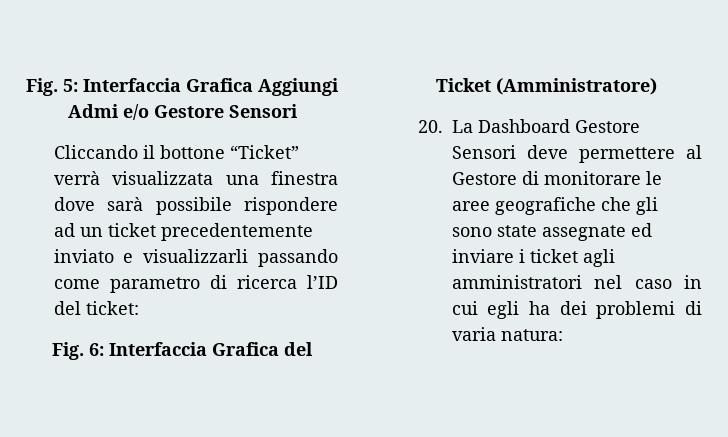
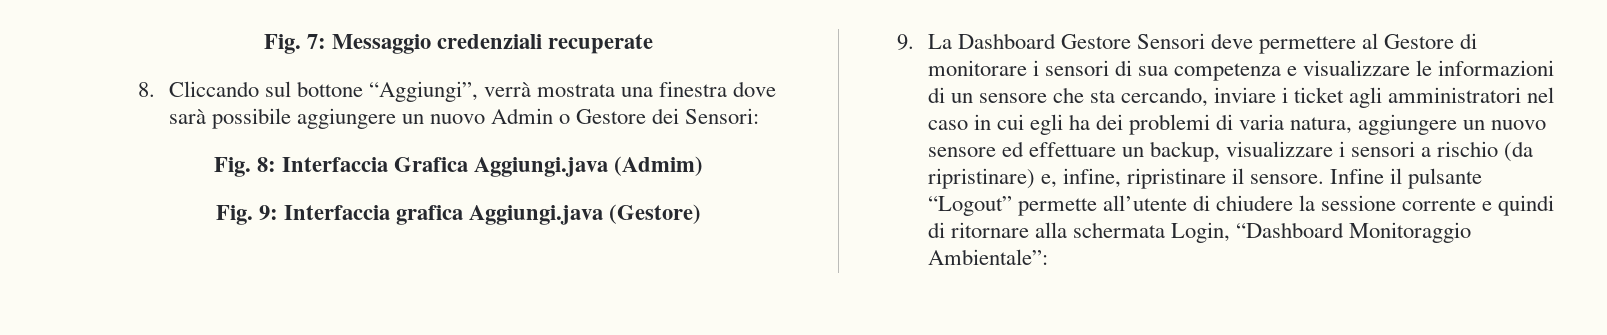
[26,78,339,96] [67,104,298,120] [53,145,299,159] [53,171,214,185] Fig. 5: Interfaccia Grafica Aggiungi Admi e/o Gestore Sensori // Cliccando il bottone “Ticket” verrà visualizzata -> [263,34,654,54] [138,81,615,102] Fig. 7: Messaggio credenziali recuperate // 8. Cliccando sul bottone “Aggiungi”, verrà mostrata
[244,197,338,215] [53,223,313,241] [53,249,338,267] [53,275,338,293] [53,301,139,315] [52,342,313,360] [435,78,657,95] [417,120,443,133] rispondere ad un ticket precedentemente inviato e visualizzarli passando come parametro di ricerca l’ID del ticket: // Fig. 6: Interfaccia Grafica del Ticket (Amministratore) // 20. -> [296,108,760,129] [213,156,704,177] [215,204,702,225] [897,34,915,50] aggiungere un nuovo Admin o Gestore dei Sensori: // Fig. 8: Interfaccia Grafica Aggiungi.java (Admim) // Fig. 9: Interfaccia grafica Aggiungi.java (Gestore) // 9.
[645,171,662,185] [451,197,658,215] [451,223,652,241] le aree geografiche che gli sono state assegnate ed -> [1032,60,1555,81] [927,87,1208,107] i sensori di sua competenza e visualizzare le informazioni di un sensore che sta cercando,
[500,329,563,341] natura: -> [1290,114,1547,135] [927,141,1534,162] [927,168,1483,189] [927,195,1555,216] [927,222,1471,243] [927,249,1048,265] natura, aggiungere un nuovo sensore ed effettuare un backup, visualizzare i sensori a rischio (da ripristinare) e, infine, ripristinare il sensore. Infine il pulsante “Logout” permette all’utente di chiudere la sessione corrente e quindi di ritornare alla schermata Login, “Dashboard Monitoraggio Ambientale”:

